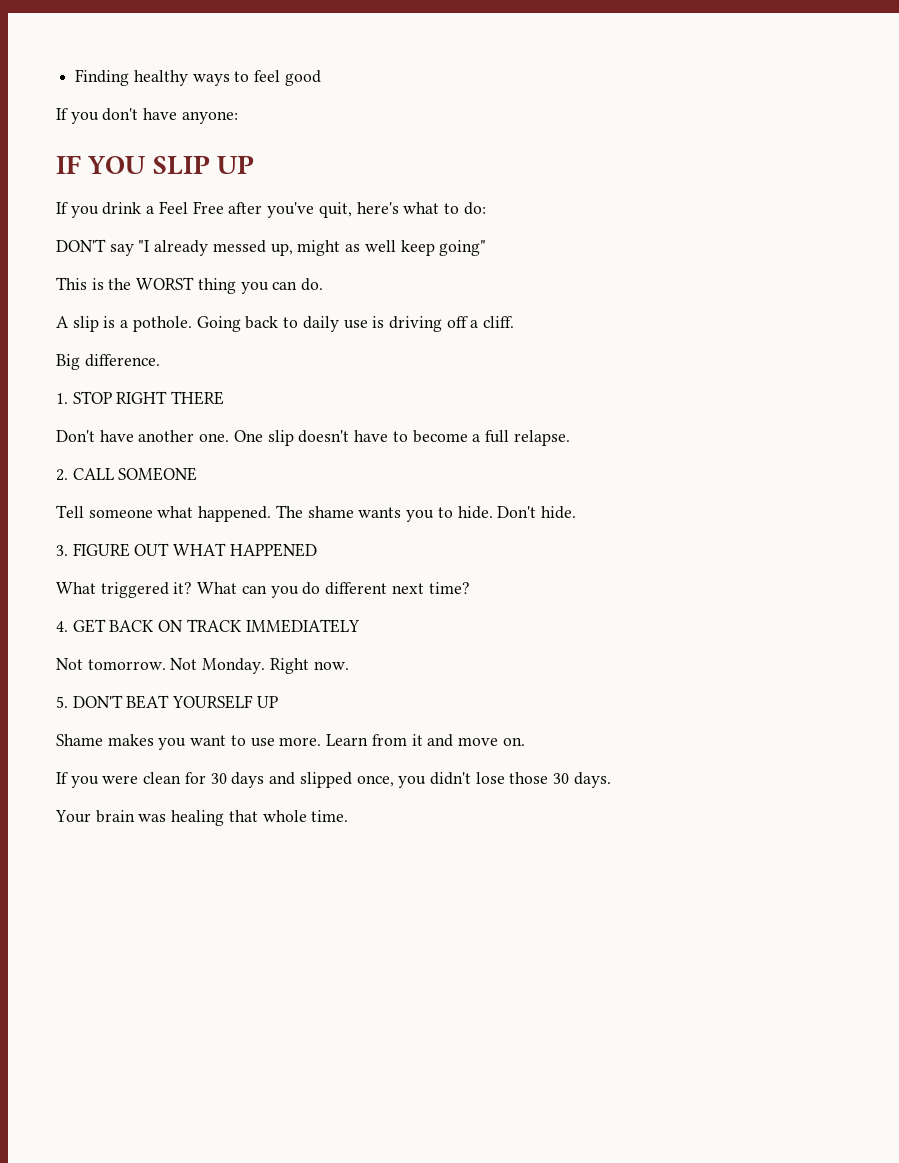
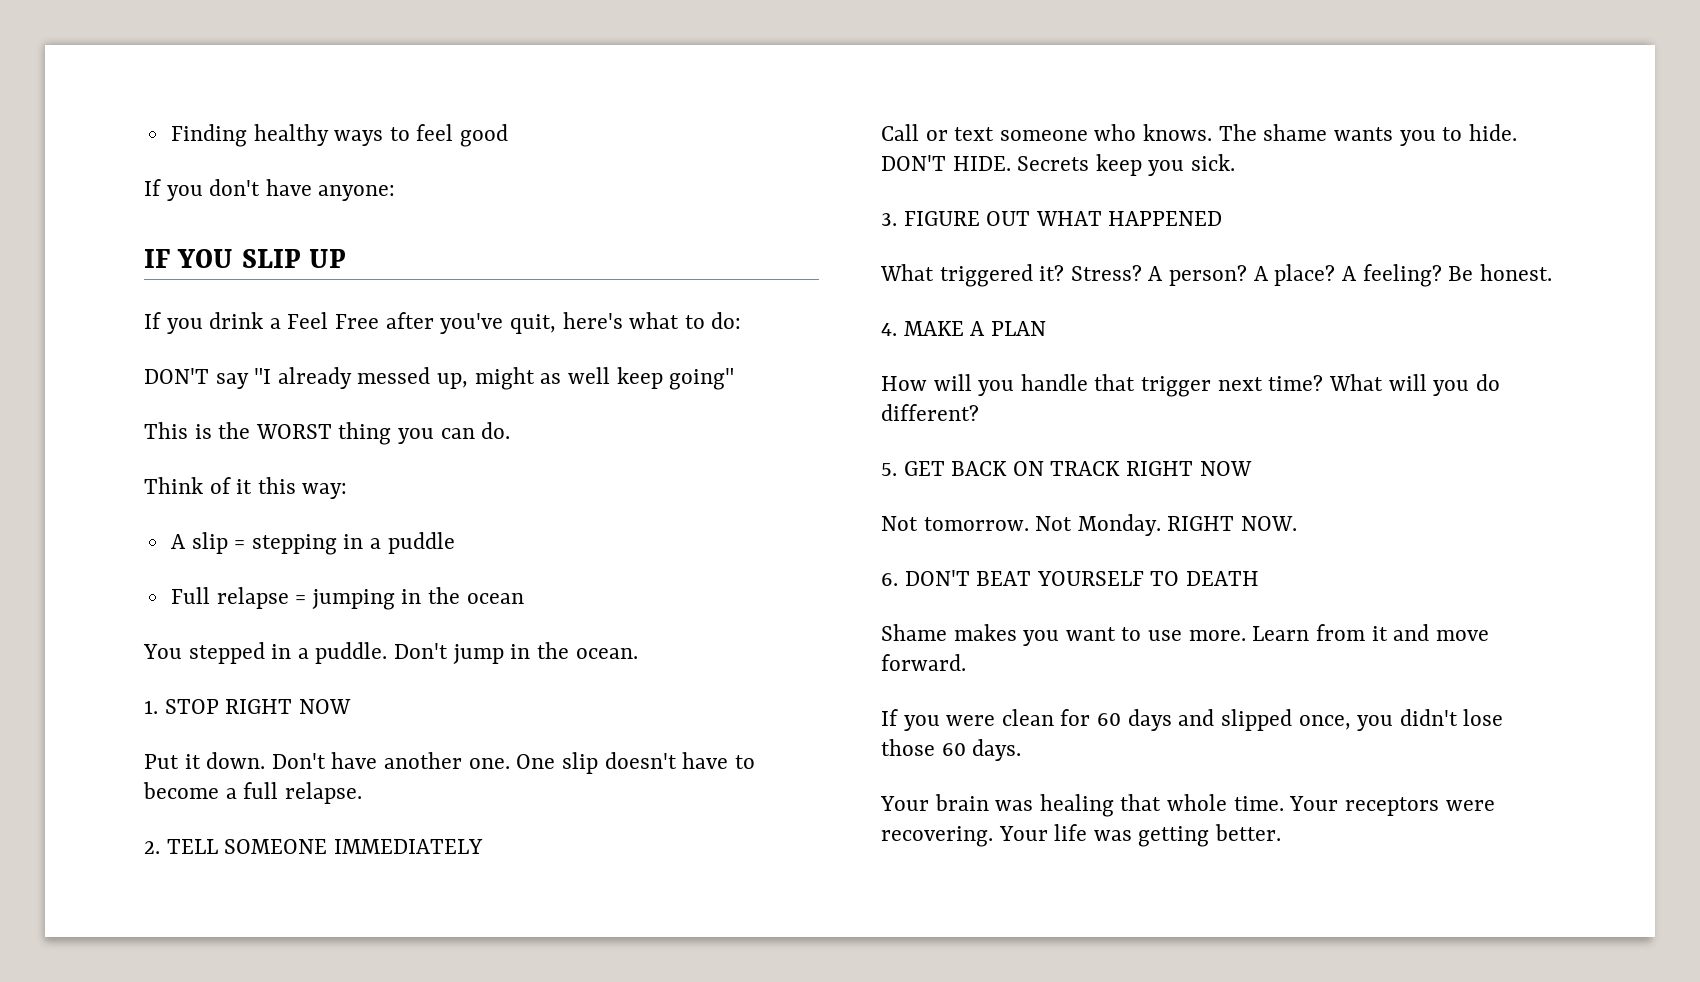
[56,316,515,332] [56,354,160,370] A slip is a pothole. Going back to daily use is driving off a cliff. // Big difference. -> [144,477,348,499] [170,532,455,555] [170,587,524,610] [143,642,638,664] Think of it this way: // A slip = stepping in a puddle // Full relapse = jumping in the ocean // You stepped in a puddle. Don't jump in the ocean.
[171,391,225,405] THERE // -> [298,699,351,714] [144,752,266,769] NOW // Put it down.
[72,468,114,480] CALL -> [166,839,218,854] TELL
[56,505,272,522] // Tell someone what happened. -> [333,839,483,854] [881,124,1213,141] IMMEDIATELY // Call or text someone who knows.
[497,506,576,519] Don't hide. -> [881,154,1236,176] DON'T HIDE. Secrets keep you sick.
[197,582,470,598] [56,621,68,632] What can you do different next time? // 4. -> [1070,264,1552,287] [881,321,1046,336] [881,374,1500,397] [881,404,979,421] [881,463,897,476] Stress? A person? A place? A feeling? Be honest. // 4. MAKE A PLAN // How will you handle that trigger next time? What will you do different? // 5.
[245,619,360,633] IMMEDIATELY -> [1126,461,1252,476] RIGHT NOW
[269,658,349,674] [56,696,68,708] Right now. // 5. -> [1167,516,1298,531] [881,573,898,586] RIGHT NOW. // 6.
[256,696,278,708] UP -> [1150,571,1260,586] TO DEATH
[502,737,525,746] on. -> [881,654,966,671] forward.
[210,773,227,784] 30 -> [1097,713,1122,726] 60
[553,773,570,784] 30 -> [941,743,966,756] 60
(349, 816) none -> [1289,796,1495,816] [881,824,1282,847] Your receptors were recovering. Your life was getting better.

